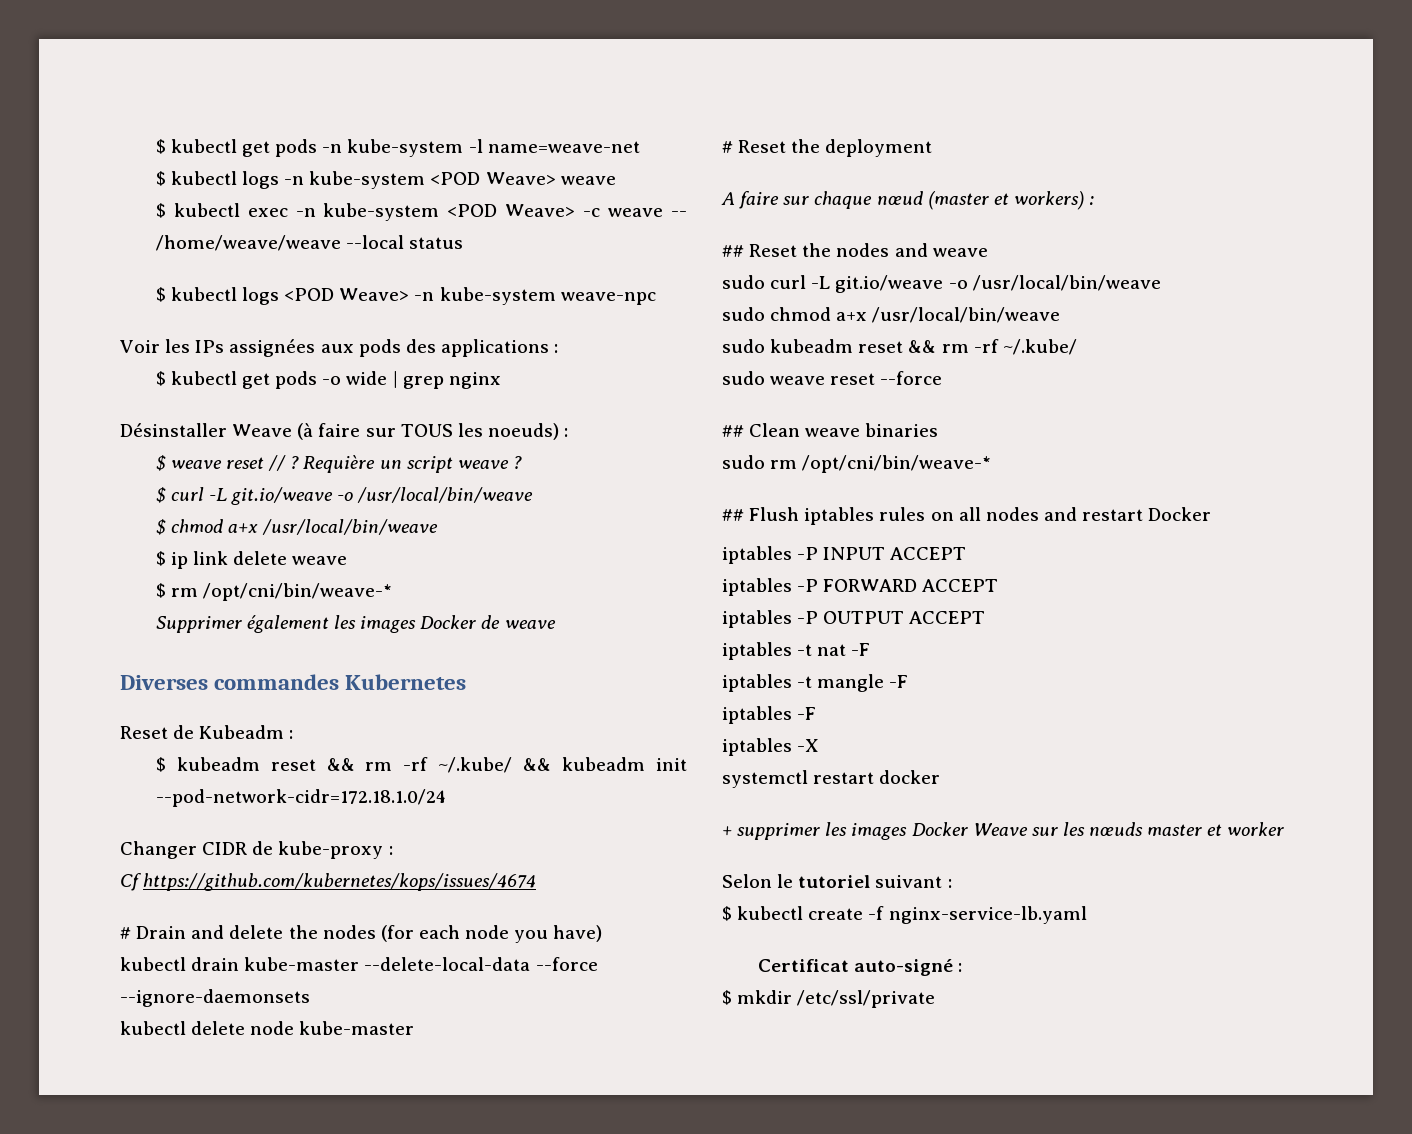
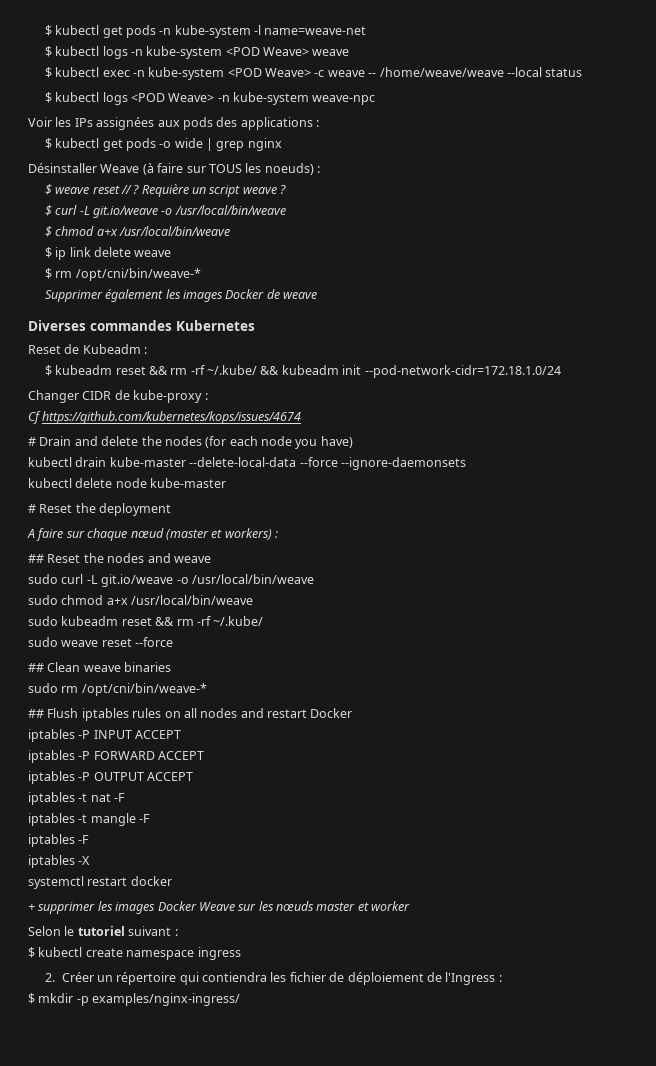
[868,906,1087,924] [757,958,953,976] -f nginx-service-lb.yaml // Certificat auto-signé -> [126,947,241,960] [44,972,496,985] namespace ingress // 2. Créer un répertoire qui contiendra les fichier de déploiement de l'Ingress
[797,990,936,1008] /etc/ssl/private -> [76,993,241,1006] -p examples/nginx-ingress/

